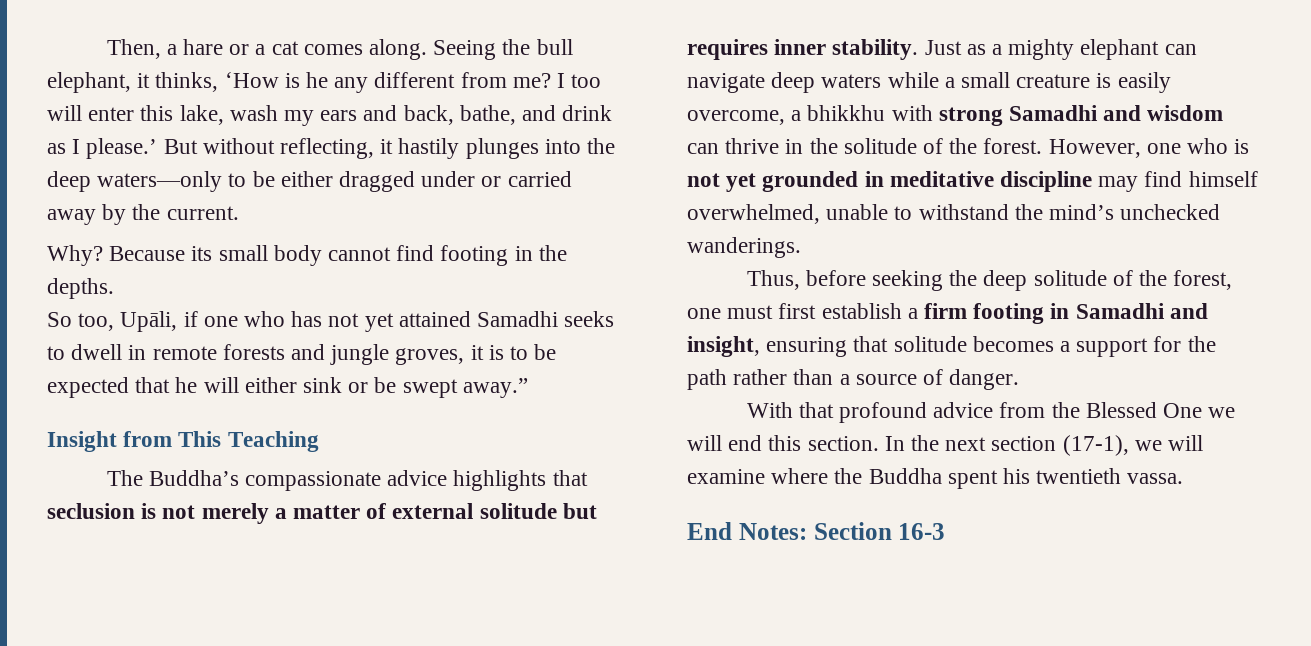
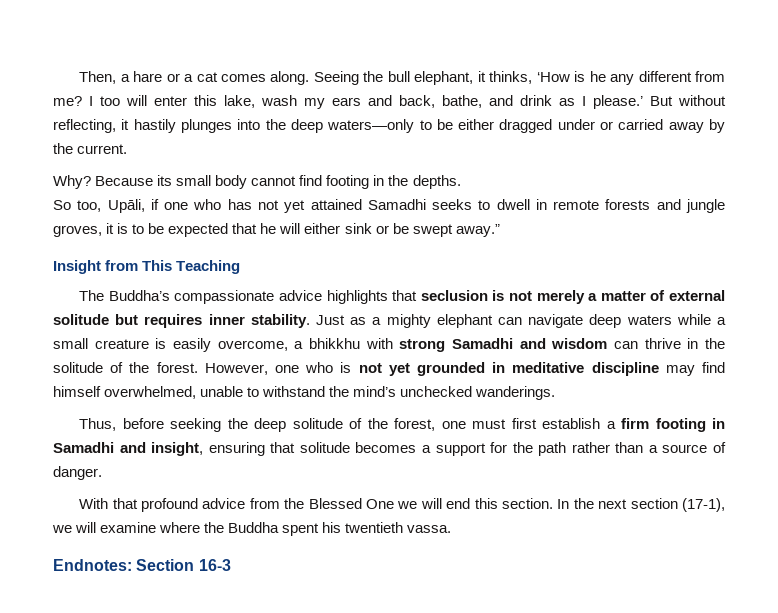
[687,522,807,540] End Notes: -> [53,559,132,571] Endnotes:

